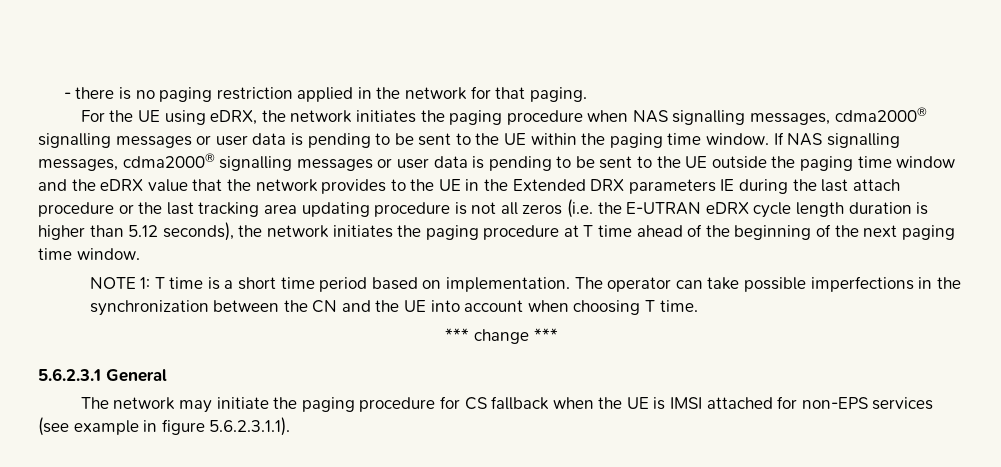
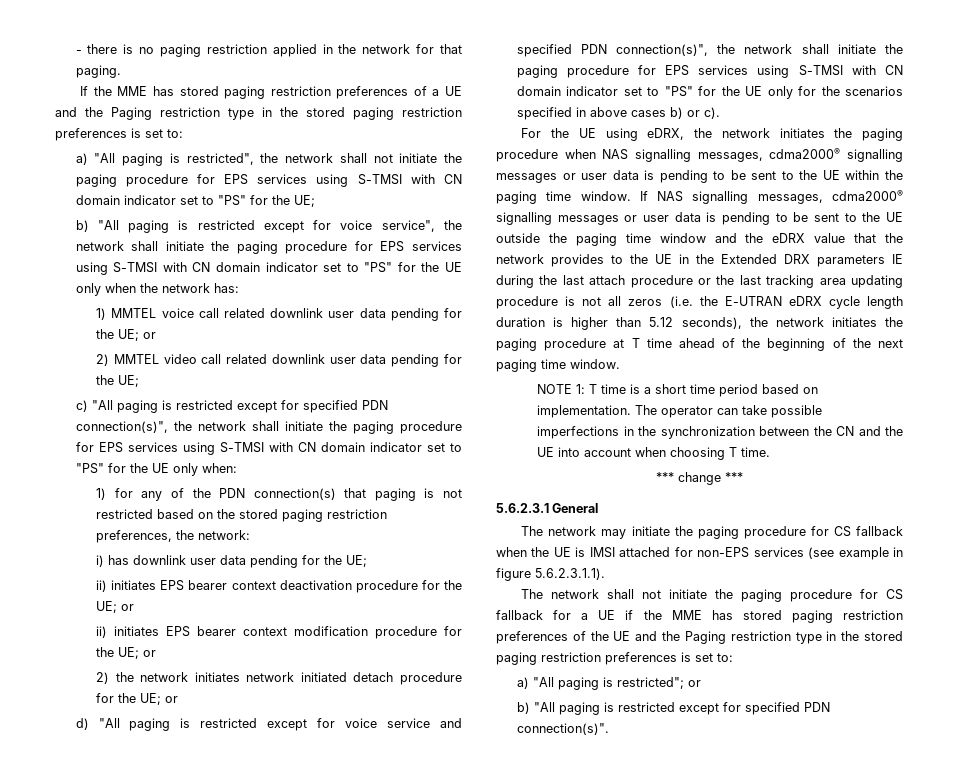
(587, 94) none -> [80,86,462,99] [55,107,462,120] [55,128,183,141] [75,153,462,166] [75,174,462,187] [75,195,315,207] [75,220,463,233] [75,241,462,254] [75,262,462,275] [75,283,239,296] [96,308,462,321] [96,329,157,341] [96,354,462,367] [96,375,140,387] [75,400,388,413] [75,421,462,434] [75,442,462,455] [75,463,237,476] [96,488,463,501] [96,509,388,522] [96,530,251,543] [96,555,368,568] [96,580,463,593] [96,601,135,613] [96,626,462,639] [96,647,157,659] [96,672,462,685] [96,693,179,705] [75,718,462,731] [516,44,903,57] [516,65,903,78] [516,86,903,99] [516,107,720,120] // If the MME has stored paging restriction preferences of a UE and the Paging restriction type in the stored paging restriction preferences is set to: // a) "All paging is restricted", the network shall not initiate the paging procedure for EPS services using S-TMSI with CN domain indicator set to "PS" for the UE; // b) "All paging is restricted except for voice service", the network shall initiate the paging procedure for EPS services using S-TMSI with CN domain indicator set to "PS" for the UE only when the network has: // 1) MMTEL voice call related downlink user data pending for the UE; or // 2) MMTEL video call related downlink user data pending for the UE; // c) "All paging is restricted except for specified PDN connection(s)", the network shall initiate the paging procedure for EPS services using S-TMSI with CN domain indicator set to "PS" for the UE only when: // 1) for any of the PDN connection(s) that paging is not restricted based on the stored paging restriction preferences, the network: // i) has downlink user data pending for the UE; // ii) initiates EPS bearer context deactivation procedure for the UE; or // ii) initiates EPS bearer context modification procedure for the UE; or // 2) the network initiates network initiated detach procedure for the UE; or // d) "All paging is restricted except for voice service and specified PDN connection(s)", the network shall initiate the paging procedure for EPS services using S-TMSI with CN domain indicator set to "PS" for the UE only for the scenarios specified in above cases b) or c).
(291, 426) none -> [521,589,903,602] [496,610,903,623] [496,631,903,644] [496,652,733,665] [516,677,701,690] [516,702,830,715] [516,723,609,735] // The network shall not initiate the paging procedure for CS fallback for a UE if the MME has stored paging restriction preferences of the UE and the Paging restriction type in the stored paging restriction preferences is set to: // a) "All paging is restricted"; or // b) "All paging is restricted except for specified PDN connection(s)".

